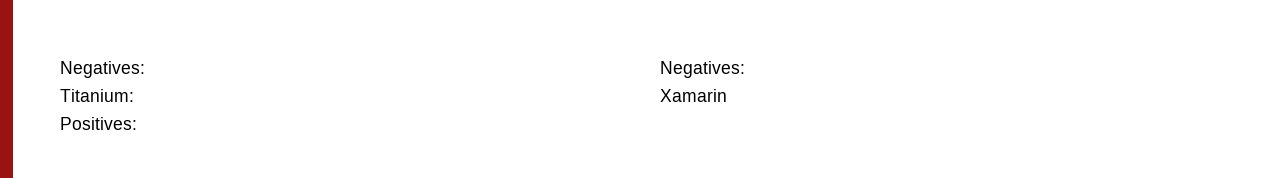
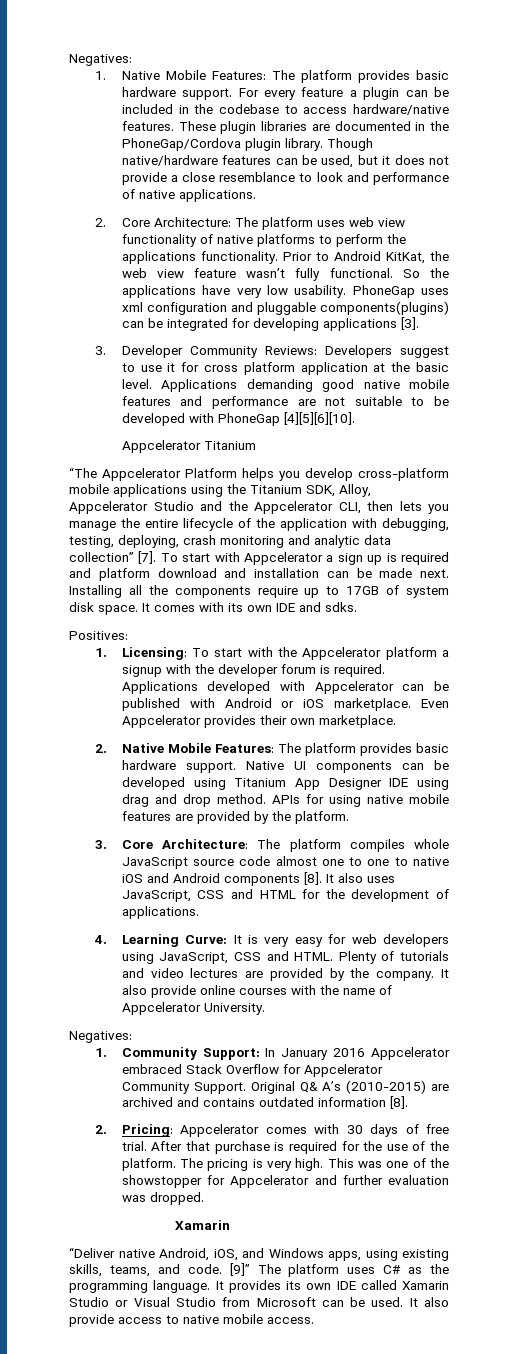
[60,61,145,78] [60,89,134,102] [60,117,137,130] [660,61,745,78] [660,89,727,102] Negatives: // Titanium: // Positives: // Negatives: // Xamarin -> [69,54,132,66] [95,70,450,83] [121,87,449,100] [121,104,449,115] [121,121,450,134] [121,138,373,151] [121,155,449,168] [121,172,449,185] [121,189,256,202] [95,217,405,230] [121,234,406,247] [121,251,450,264] [121,268,449,281] [121,285,449,298] [121,301,450,315] [121,317,419,331] [95,345,450,358] [121,362,449,375] [121,379,449,392] [121,396,449,409] [121,412,355,426] [121,440,256,453] [69,467,449,481] [69,484,371,497] [69,501,449,514] [69,518,449,531] [69,535,391,548] [69,551,449,565] [69,568,449,581] [69,585,450,598] [69,602,357,615] [69,631,128,640] [95,647,449,660] [121,664,385,677] [121,681,449,694] [121,698,449,711] [121,715,396,728] [95,743,450,756] [121,760,450,773] [121,777,449,790] [121,794,449,807] [121,811,349,824] [95,839,449,852] [121,856,449,869] [121,872,395,886] [121,889,449,902] [121,906,199,919] [94,934,449,947] [121,951,449,964] [121,968,449,981] [121,985,392,998] [121,1002,265,1015] [69,1031,132,1043] [95,1047,450,1060] [121,1064,383,1077] [121,1080,450,1094] [121,1096,408,1109] [95,1124,450,1137] [121,1141,450,1154] [121,1158,450,1171] [121,1175,449,1188] [121,1192,204,1205] [174,1220,230,1230] [69,1247,449,1261] [69,1263,449,1277] [69,1280,449,1293] [69,1297,450,1307] [69,1314,314,1327] Negatives: // 1. Native Mobile Features: The platform provides basic hardware support. For every feature a plugin can be included in the codebase to access hardware/native features. These plugin libraries are documented in the PhoneGap/Cordova plugin library. Though native/hardware features can be used, but it does not provide a close resemblance to look and performance of native applications. // 2. Core Architecture: The platform uses web view functionality of native platforms to perform the applications functionality. Prior to Android KitKat, the web view feature wasn’t fully functional. So the applications have very low usability. PhoneGap uses xml configuration and pluggable components(plugins) can be integrated for developing applications [3]. // 3. Developer Community Reviews: Developers suggest to use it for cross platform application at the basic level. Applications demanding good native mobile features and performance are not suitable to be developed with PhoneGap [4][5][6][10]. // Appcelerator Titanium // “The Appcelerator Platform helps you develop cross-platform mobile applications using the Titanium SDK, Alloy, Appcelerator Studio and the Appcelerator CLI, then lets you manage the entire lifecycle of the application with debugging, testing, deploying, crash monitoring and analytic data collection” [7]. To start with Appcelerator a sign up is required and platform download and installation can be made next. Installing all the components require up to 17GB of system disk space. It comes with its own IDE and sdks. // Positives: // 1. Licensing: To start with the Appcelerator platform a signup with the developer forum is required. Applications developed with Appcelerator can be published with Android or iOS marketplace. Even Appcelerator provides their own marketplace. // 2. Native Mobile Features: The platform provides basic hardware support. Native UI components can be developed using Titanium App Designer IDE using drag and drop method. APIs for using native mobile features are provided by the platform. // 3. Core Architecture: The platform compiles whole JavaScript source code almost one to one to native iOS and Android components [8]. It also uses JavaScript, CSS and HTML for the development of applications. // 4. Learning Curve: It is very easy for web developers using JavaScript, CSS and HTML. Plenty of tutorials and video lectures are provided by the company. It also provide online courses with the name of Appcelerator University. // Negatives: // 1. Community Support: In January 2016 Appcelerator embraced Stack Overflow for Appcelerator Community Support. Original Q& A’s (2010-2015) are archived and contains outdated information [8]. // 2. Pricing: Appcelerator comes with 30 days of free trial. After that purchase is required for the use of the platform. The pricing is very high. This was one of the showstopper for Appcelerator and further evaluation was dropped. // Xamarin // “Deliver native Android, iOS, and Windows apps, using existing skills, teams, and code. [9]” The platform uses C# as the programming language. It provides its own IDE called Xamarin Studio or Visual Studio from Microsoft can be used. It also provide access to native mobile access.

